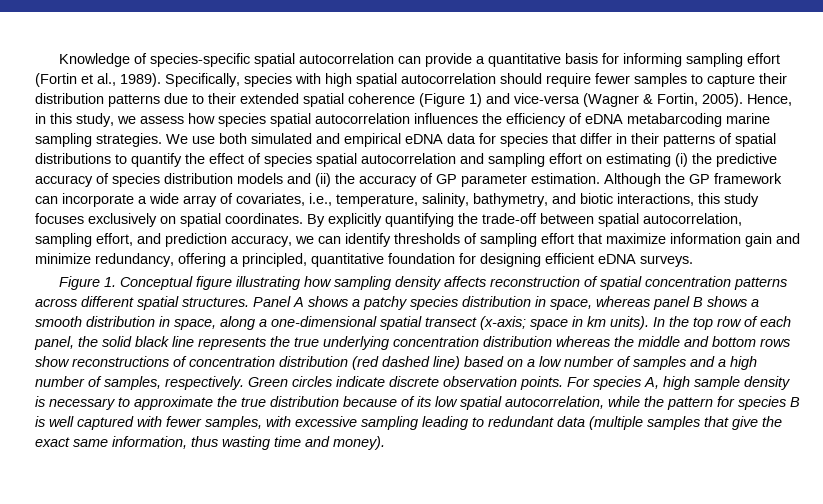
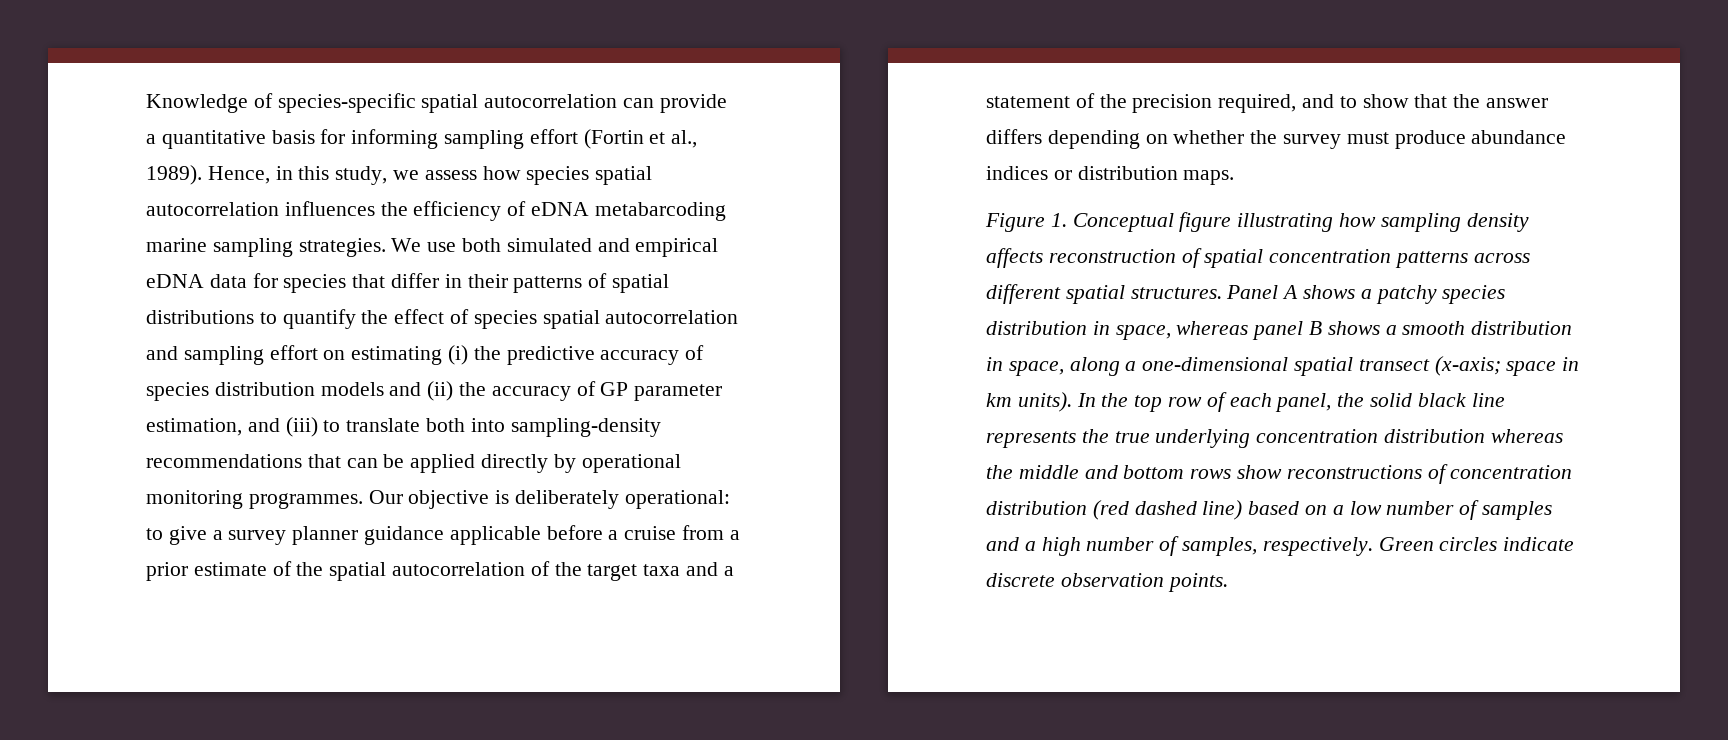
[165,73,787,87] [35,93,743,107] Specifically, species with high spatial autocorrelation should require fewer samples to capture their distribution patterns due to their extended spatial coherence (Figure 1) and vice-versa (Wagner & Fortin, 2005). -> (202, 175) none
[531,173,782,187] [35,193,759,207] [35,213,742,227] [35,233,800,247] [35,253,693,267] estimation. Although the GP framework can incorporate a wide array of covariates, i.e., temperature, salinity, bathymetry, and biotic interactions, this study focuses exclusively on spatial coordinates. By explicitly quantifying the trade-off between spatial autocorrelation, sampling effort, and prediction accuracy, we can identify thresholds of sampling effort that maximize information gain and minimize redundancy, offering a principled, quantitative foundation for designing efficient eDNA surveys. -> [146,417,661,437] [146,454,681,473] [146,490,730,509] [146,525,740,545] [146,561,734,581] [986,93,1549,113] [986,129,1567,149] [986,166,1235,185] estimation, and (iii) to translate both into sampling-density recommendations that can be applied directly by operational monitoring programmes. Our objective is deliberately operational: to give a survey planner guidance applicable before a cruise from a prior estimate of the spatial autocorrelation of the target taxa and a statement of the precision required, and to show that the answer differs depending on whether the survey must produce abundance indices or distribution maps.
[567,376,790,390] [35,396,800,410] [35,416,782,430] [35,436,385,450] For species A, high sample density is necessary to approximate the true distribution because of its low spatial autocorrelation, while the pattern for species B is well captured with fewer samples, with excessive sampling leading to redundant data (multiple samples that give the exact same information, thus wasting time and money). -> (1228, 582) none

